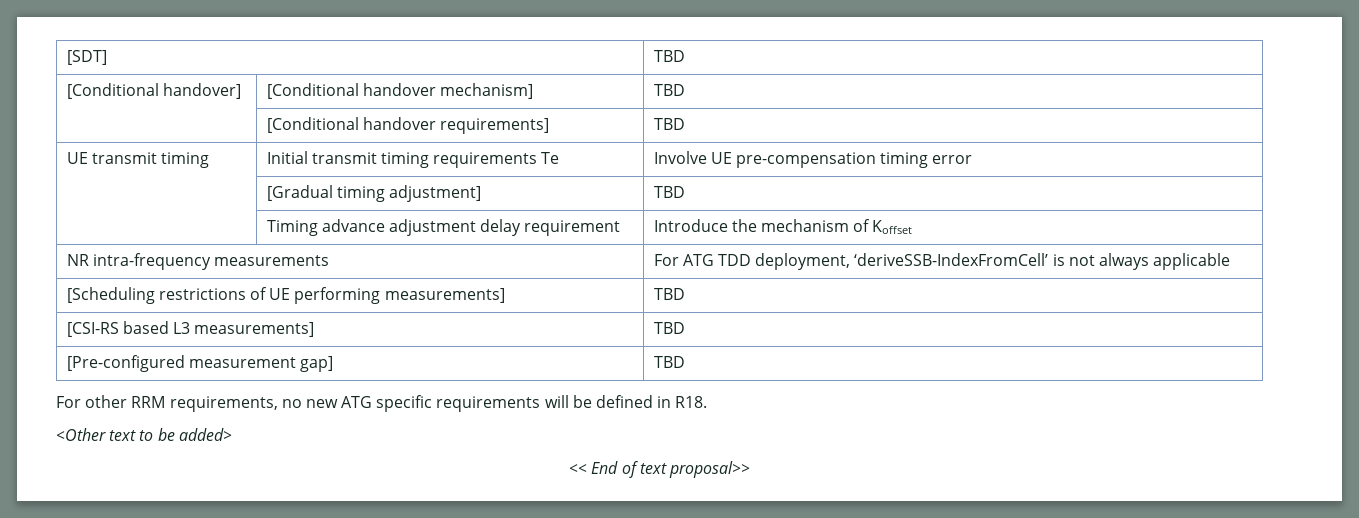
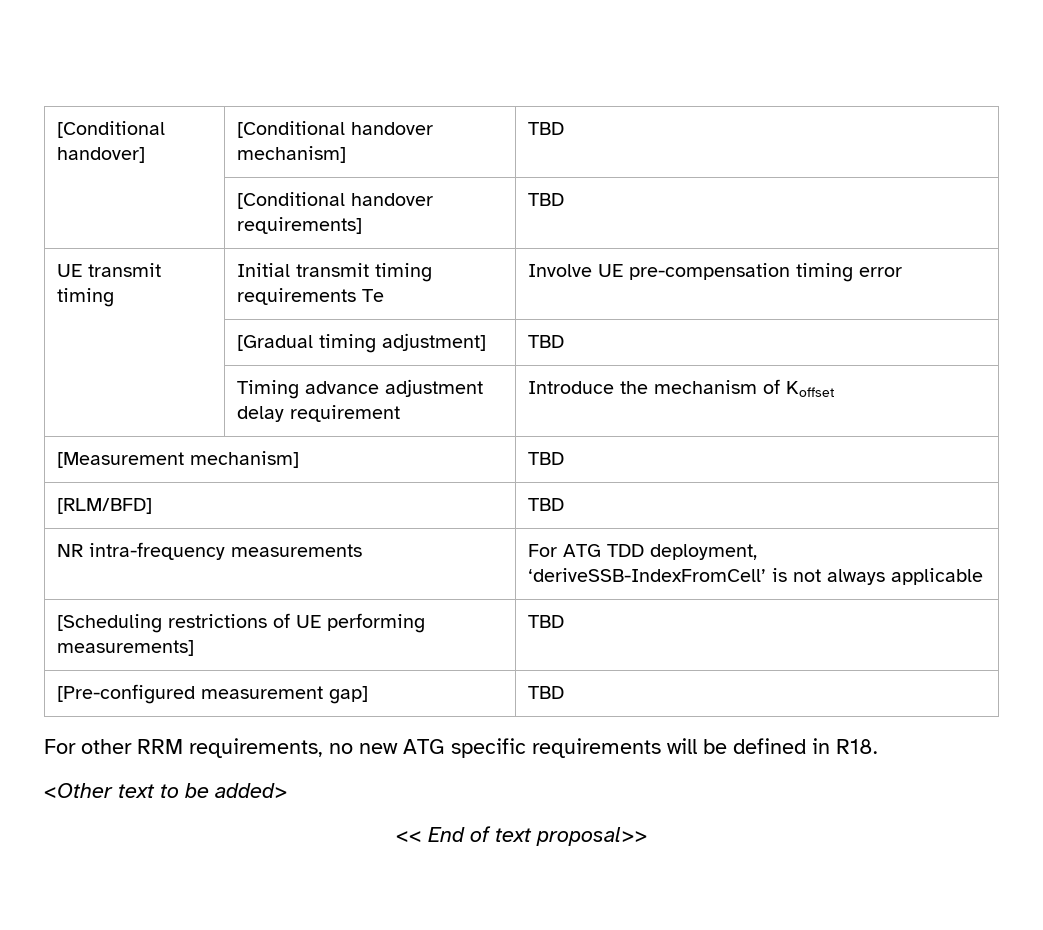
[66,50,107,65] [653,50,685,62] [SDT] | TBD // -> (57, 129) none
(913, 227) none -> [57,451,300,468] [528,452,565,465] [57,498,153,514] [528,498,565,511] // [Measurement mechanism] | TBD // [RLM/BFD] | TBD
[66,321,315,337] [653,322,685,334] // [CSI-RS based L3 measurements] | TBD -> (565, 621) none

